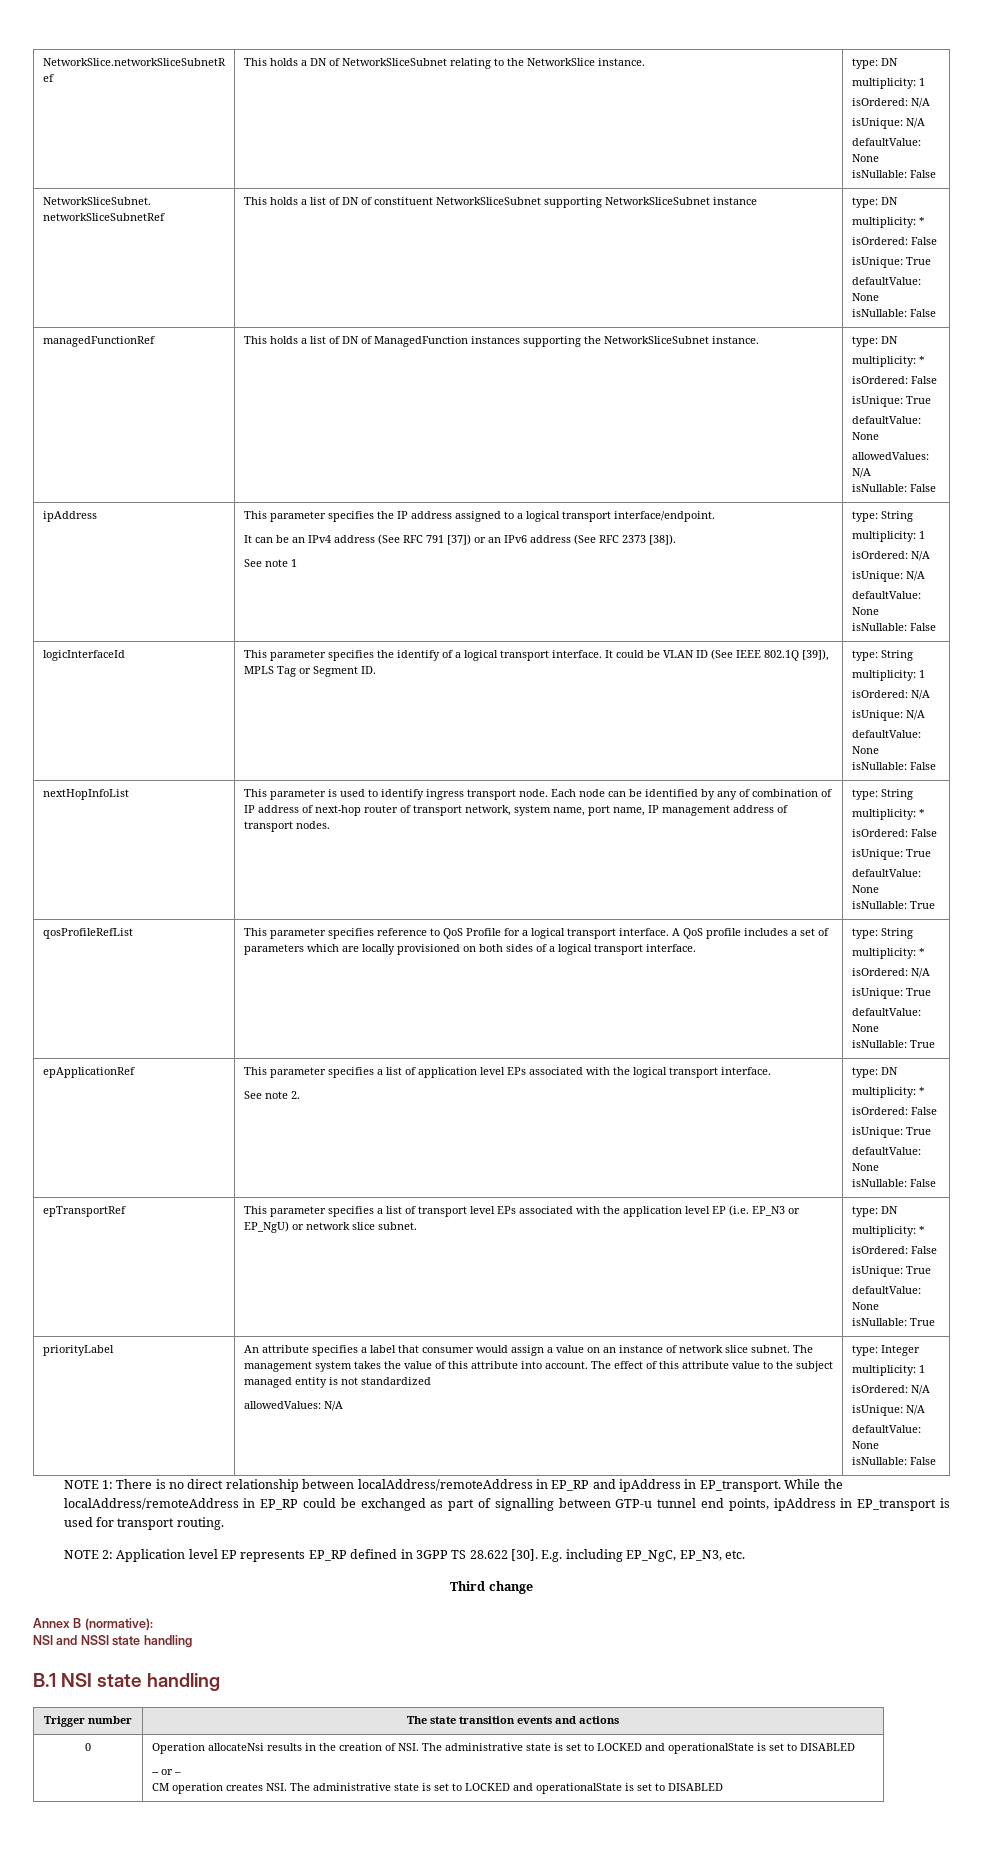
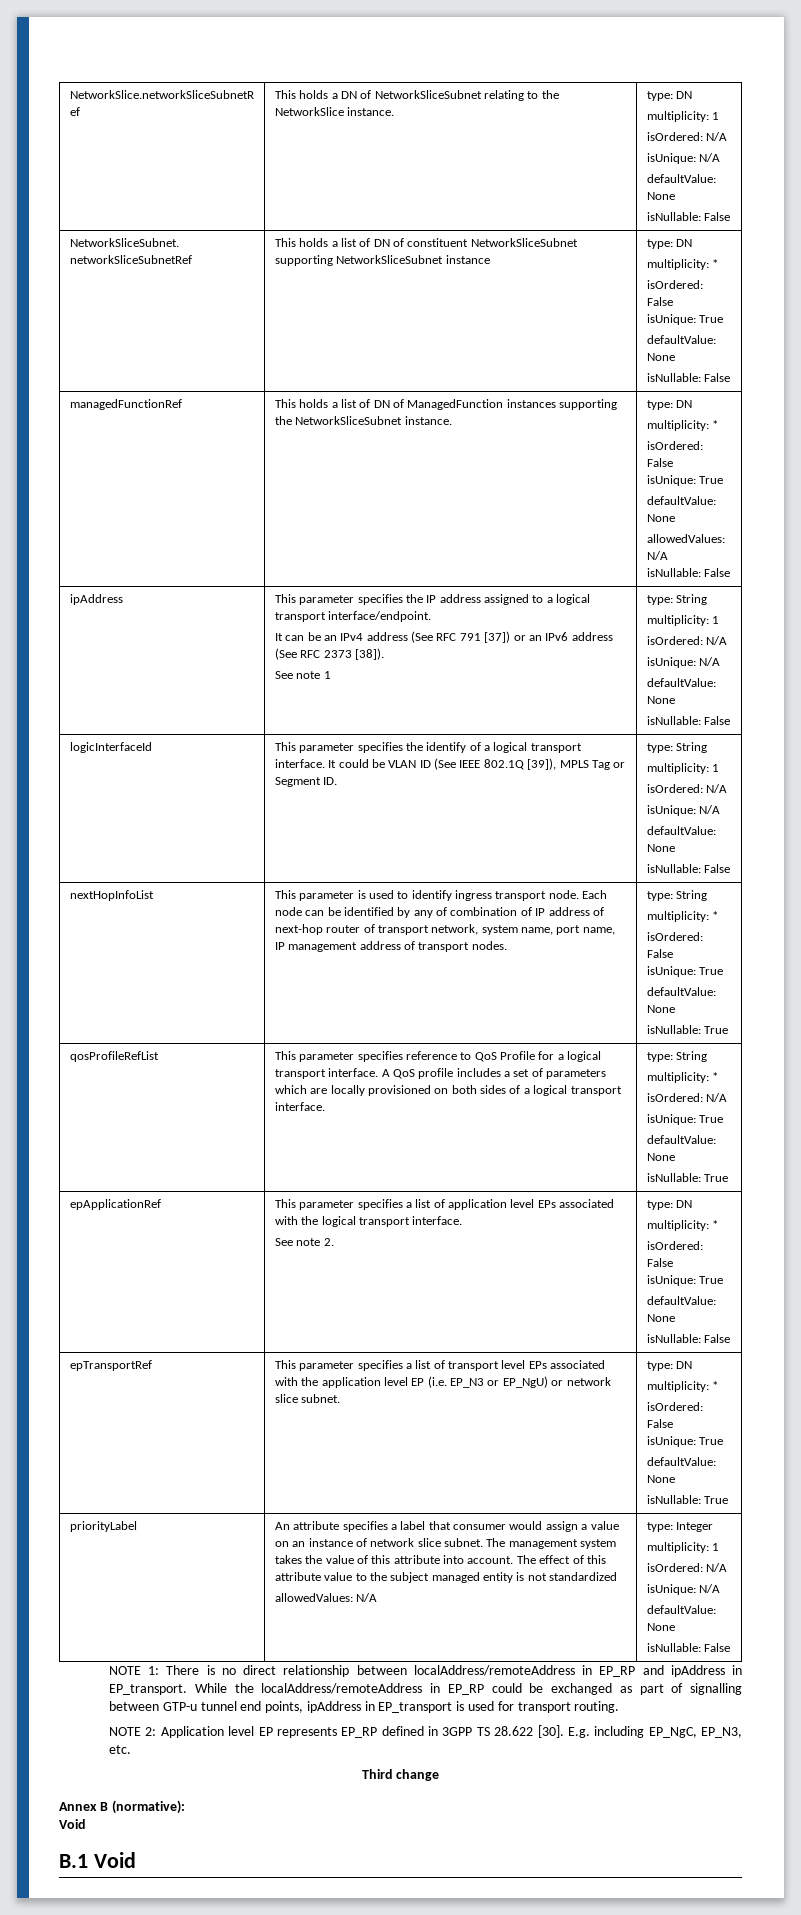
[33,1635,192,1648] [33,1673,221,1691] [44,1716,132,1727] [407,1716,619,1724] [85,1743,91,1751] [151,1743,855,1754] [151,1769,181,1775] [151,1783,723,1794] NSI and NSSI state handling // B.1 NSI state handling // Trigger number | The state transition events and actions // 0 | Operation allocateNsi results in the creation of NSI. The administrative state is set to LOCKED and operationalState is set to DISABLED // -- or – // CM operation creates NSI. The administrative state is set to LOCKED and operationalState is set to DISABLED -> [59,1819,86,1829] [59,1852,136,1868] Void // B.1 Void

